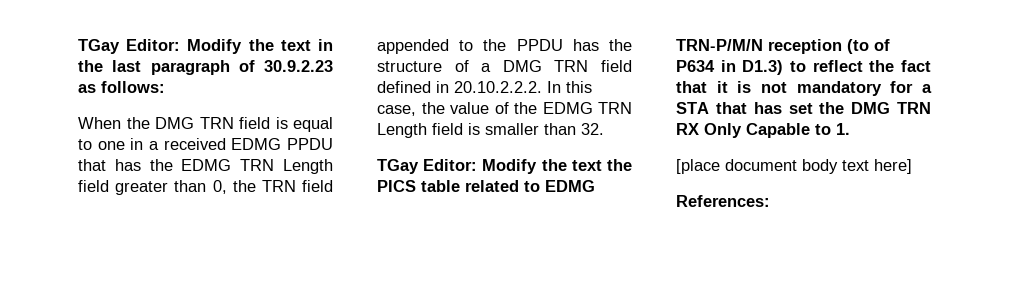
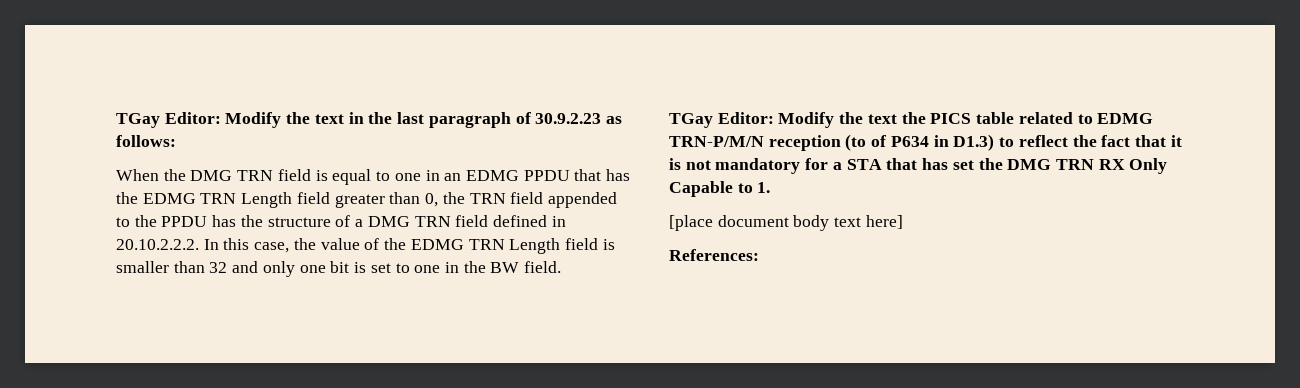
[149,138,226,150] a received -> [444,173,462,181] an
[581,123,604,135] 32. -> [209,261,562,277] 32 and only one bit is set to one in the BW field.

